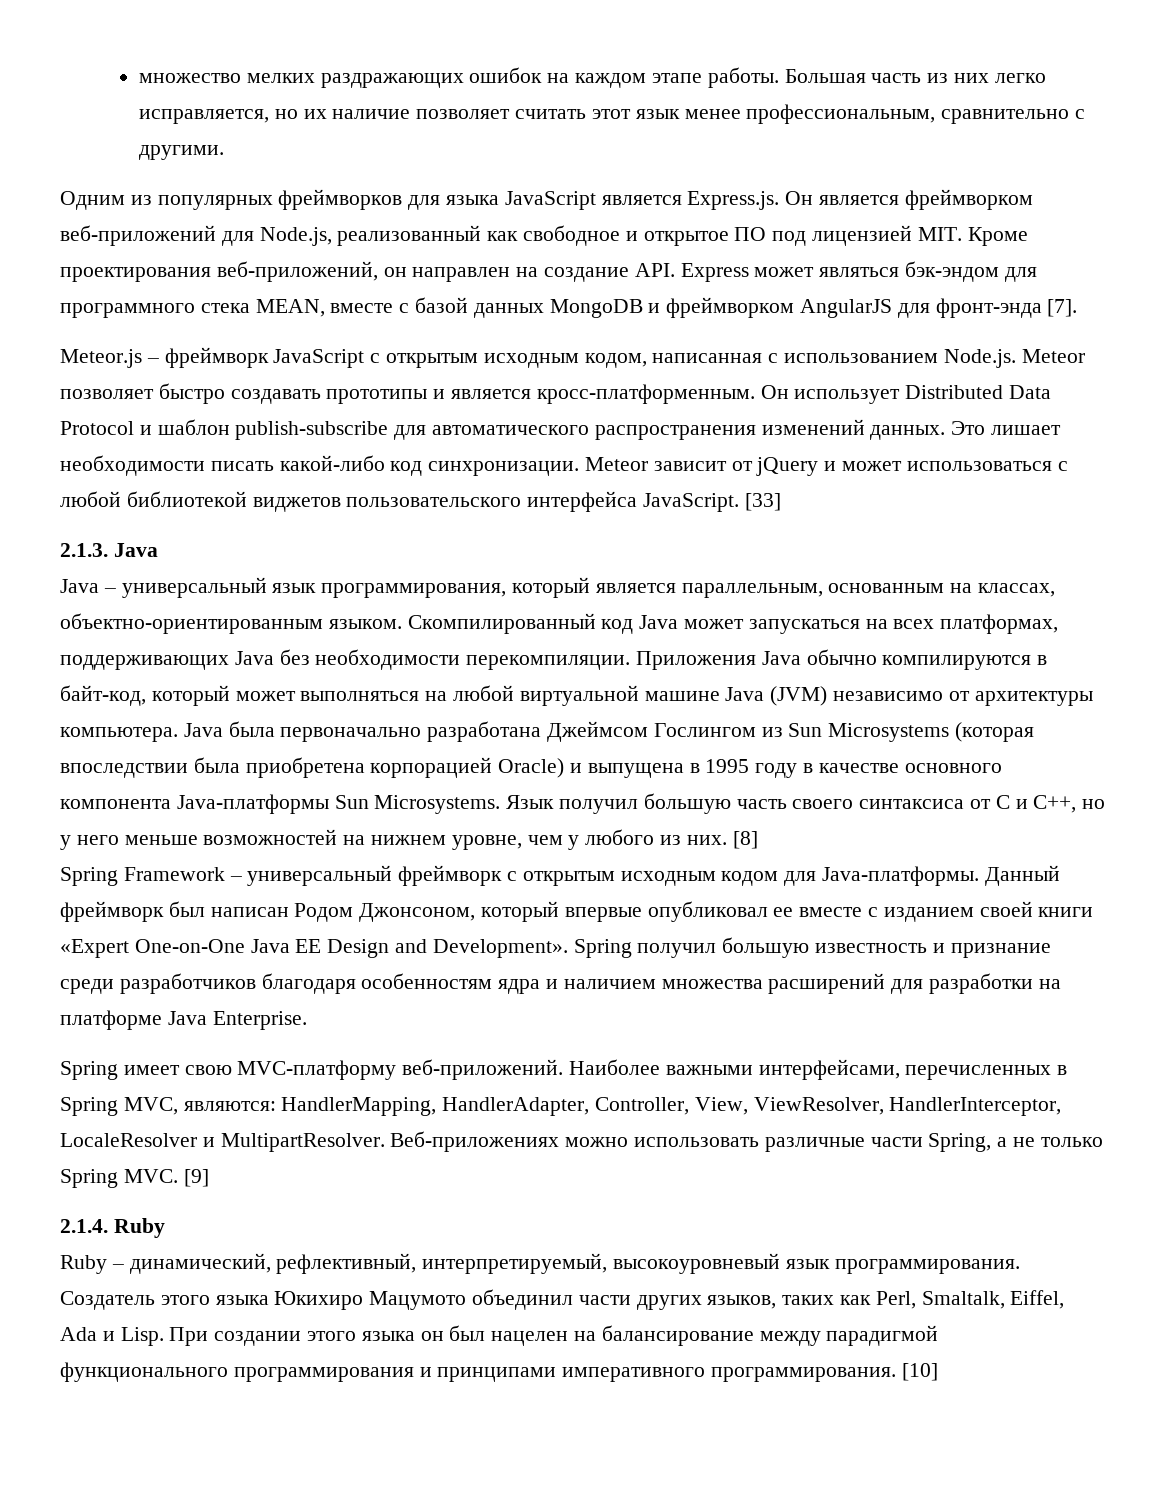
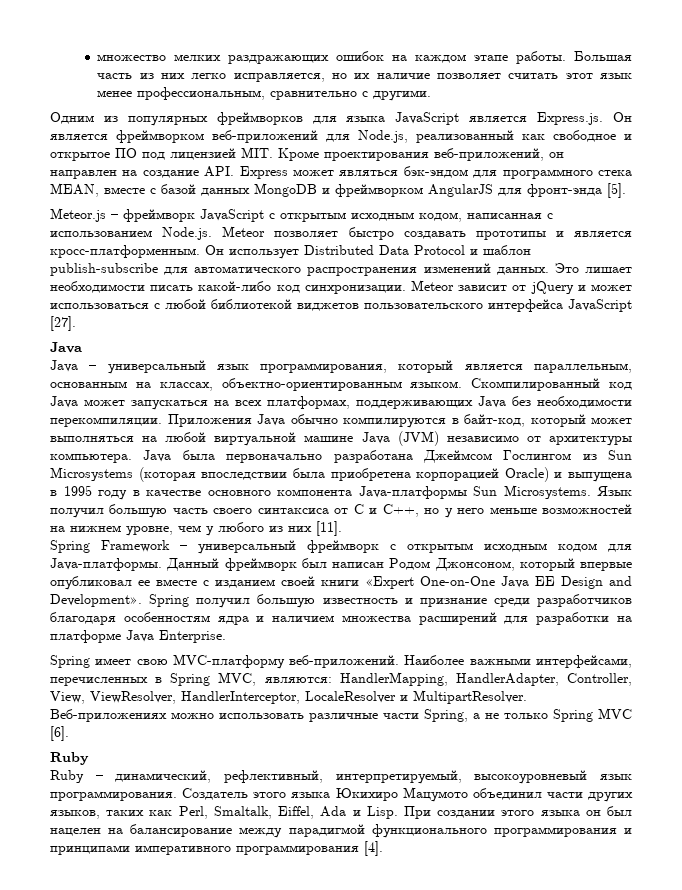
[1047,299,1078,317] [7]. -> [607,183,626,198] [5].
[643,493,781,512] [60,543,108,557] JavaScript. [33] // 2.1.3. -> [568,299,632,312] [50,316,76,331] JavaScript [27]. //
[686,831,758,849] них. [8] -> [288,521,342,536] них [11].
[123,1169,209,1187] [60,1219,108,1233] MVC. [9] // 2.1.4. -> [598,708,632,719] [50,726,69,741] MVC [6]. //
[711,1363,938,1382] программирования. [10] -> [236,841,383,856] программирования [4].

